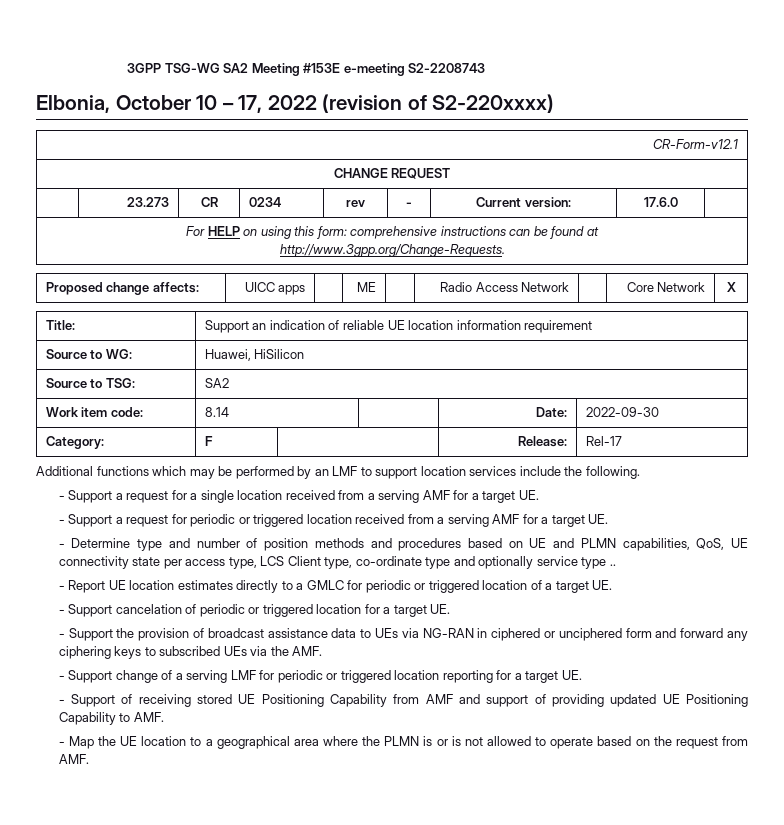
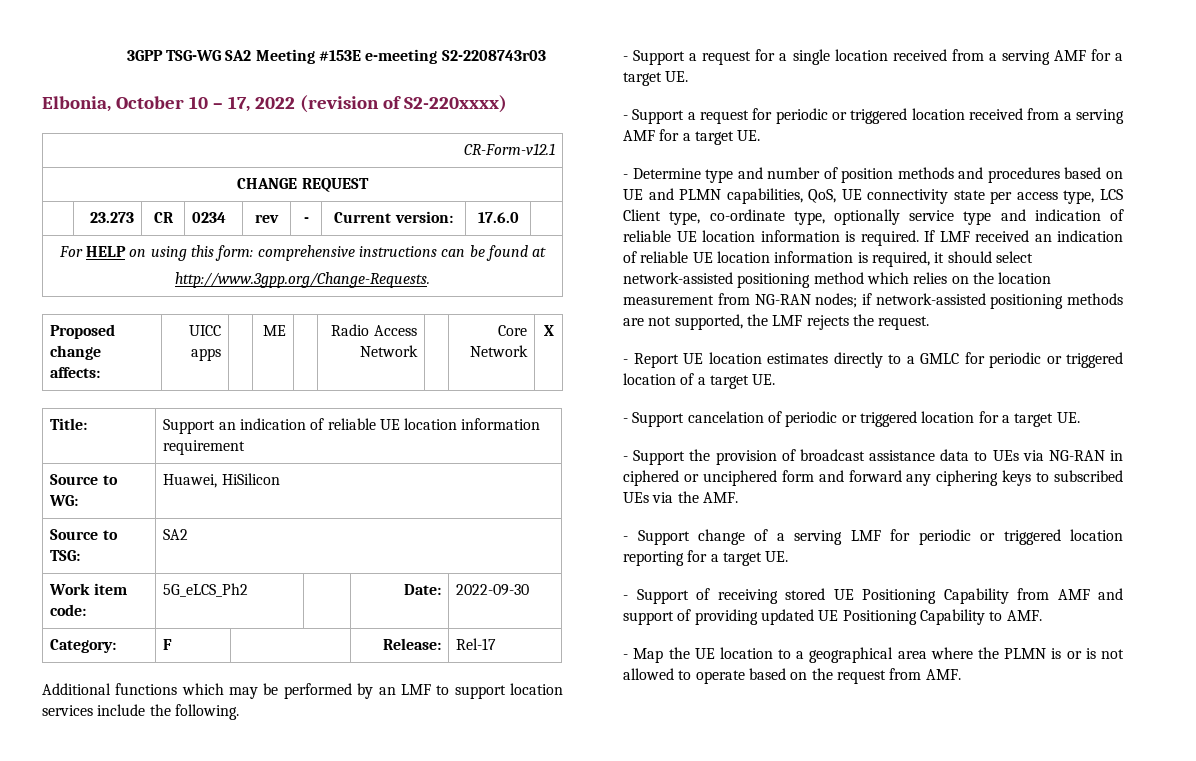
[408,63,486,73] S2-2208743 -> [441,50,546,61] S2-2208743r03
[204,407,229,417] 8.14 -> [163,583,249,597] 5G_eLCS_Ph2
[425,556,475,569] type and -> [793,211,825,225] type,
[609,564,616,566] .. -> [1000,209,1124,221] [623,230,1123,246] [623,251,1034,267] [623,272,1052,288] [623,293,1123,309] [623,314,930,330] and indication of reliable UE location information is required. If LMF received an indication of reliable UE location information is required, it should select network-assisted positioning method which relies on the location measurement from NG-RAN nodes; if network-assisted positioning methods are not supported, the LMF rejects the request.

